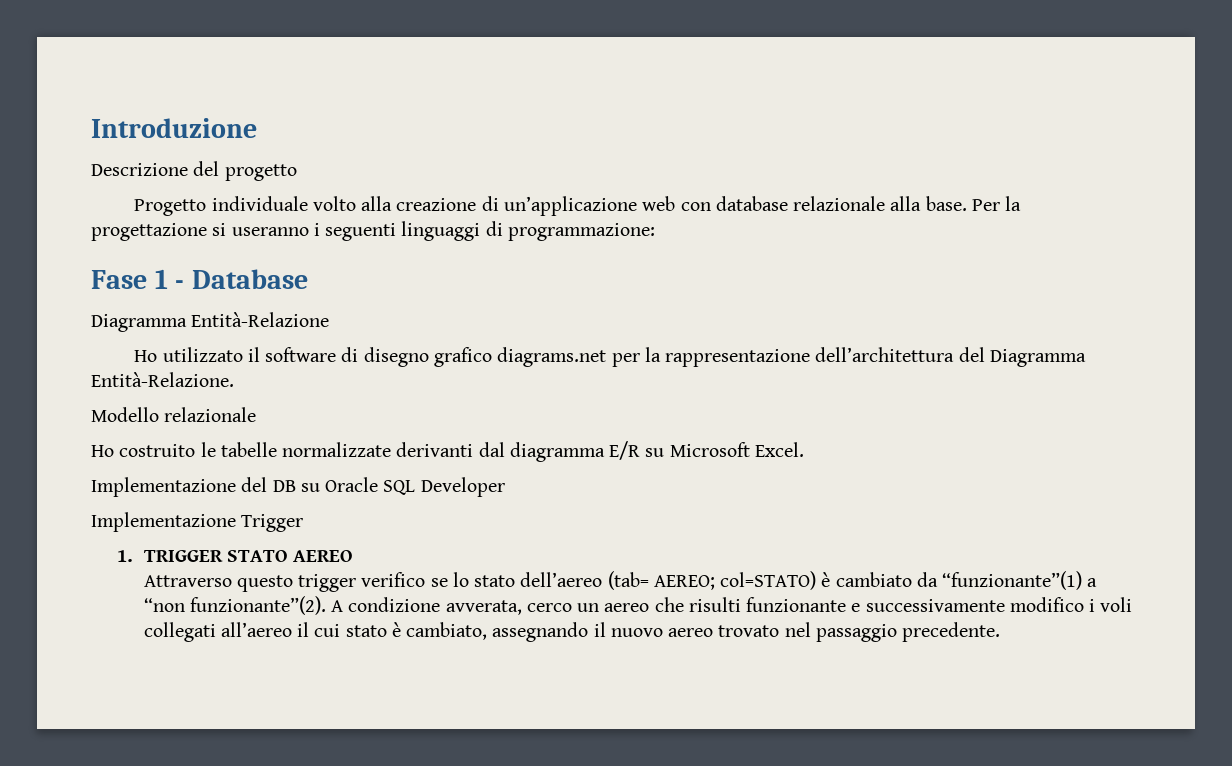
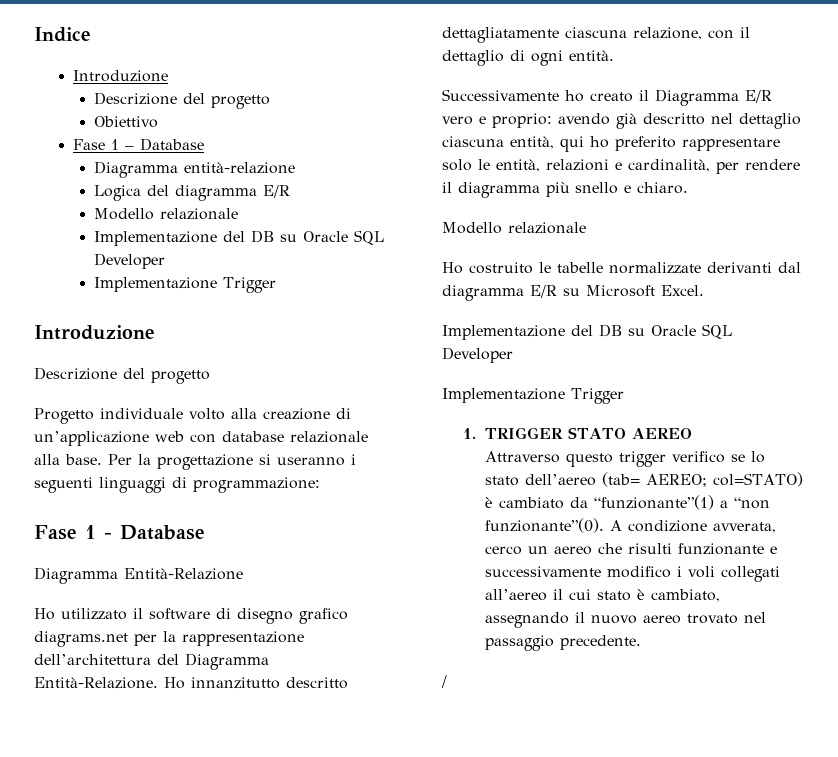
(91, 128) none -> [34,27,91,42] [72,70,168,82] [94,92,271,109] [94,116,159,128] [72,138,204,151] [94,161,296,178] [94,185,291,201] [94,208,239,220] [94,230,385,246] [94,253,166,269] [94,277,277,293] Indice // Introduzione // Descrizione del progetto // Obiettivo // Fase 1 – Database // Diagramma entità-relazione // Logica del diagramma E/R // Modello relazionale // Implementazione del DB su Oracle SQL Developer // Implementazione Trigger //
(234, 379) none -> [164,677,348,689] [442,27,750,43] [442,50,614,66] [442,89,772,106] [442,113,801,129] [442,136,780,152] [442,159,800,174] [442,182,688,198] Ho innanzitutto descritto dettagliatamente ciascuna relazione, con il dettaglio di ogni entità. // Successivamente ho creato il Diagramma E/R vero e proprio: avendo già descritto nel dettaglio ciascuna entità, qui ho preferito rappresentare solo le entità, relazioni e cardinalità, per rendere il diagramma più snello e chiaro.
[189,596,326,615] funzionante”(2). -> [484,518,604,533] funzionante”(0).
(1001, 632) none -> [441,675,447,688] // /

